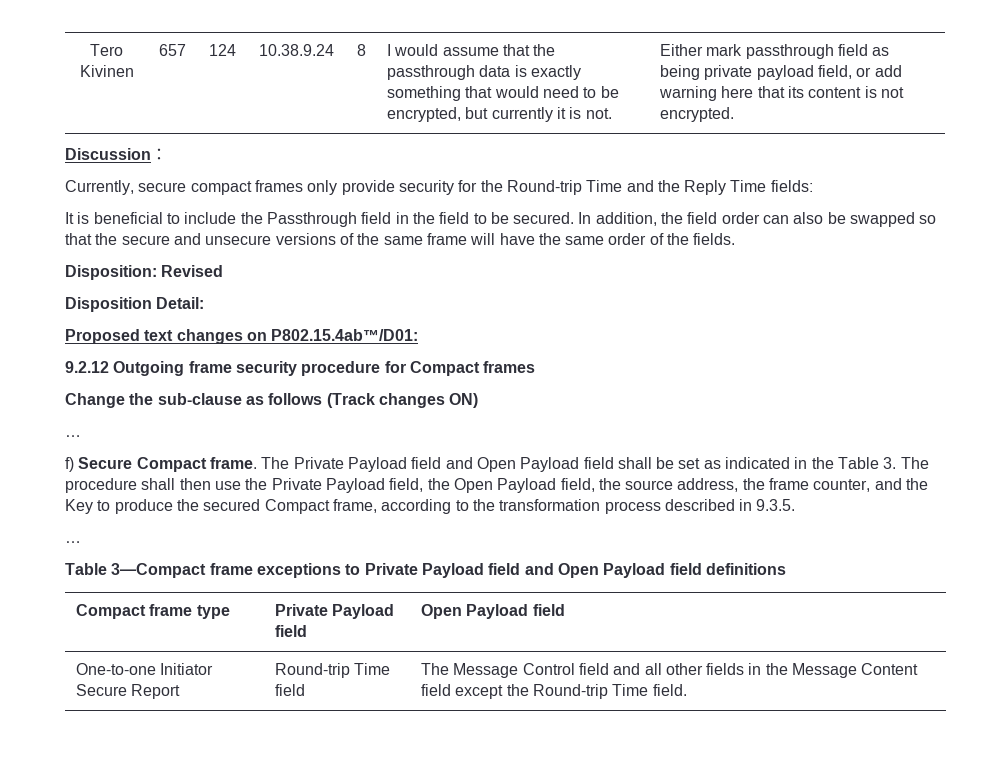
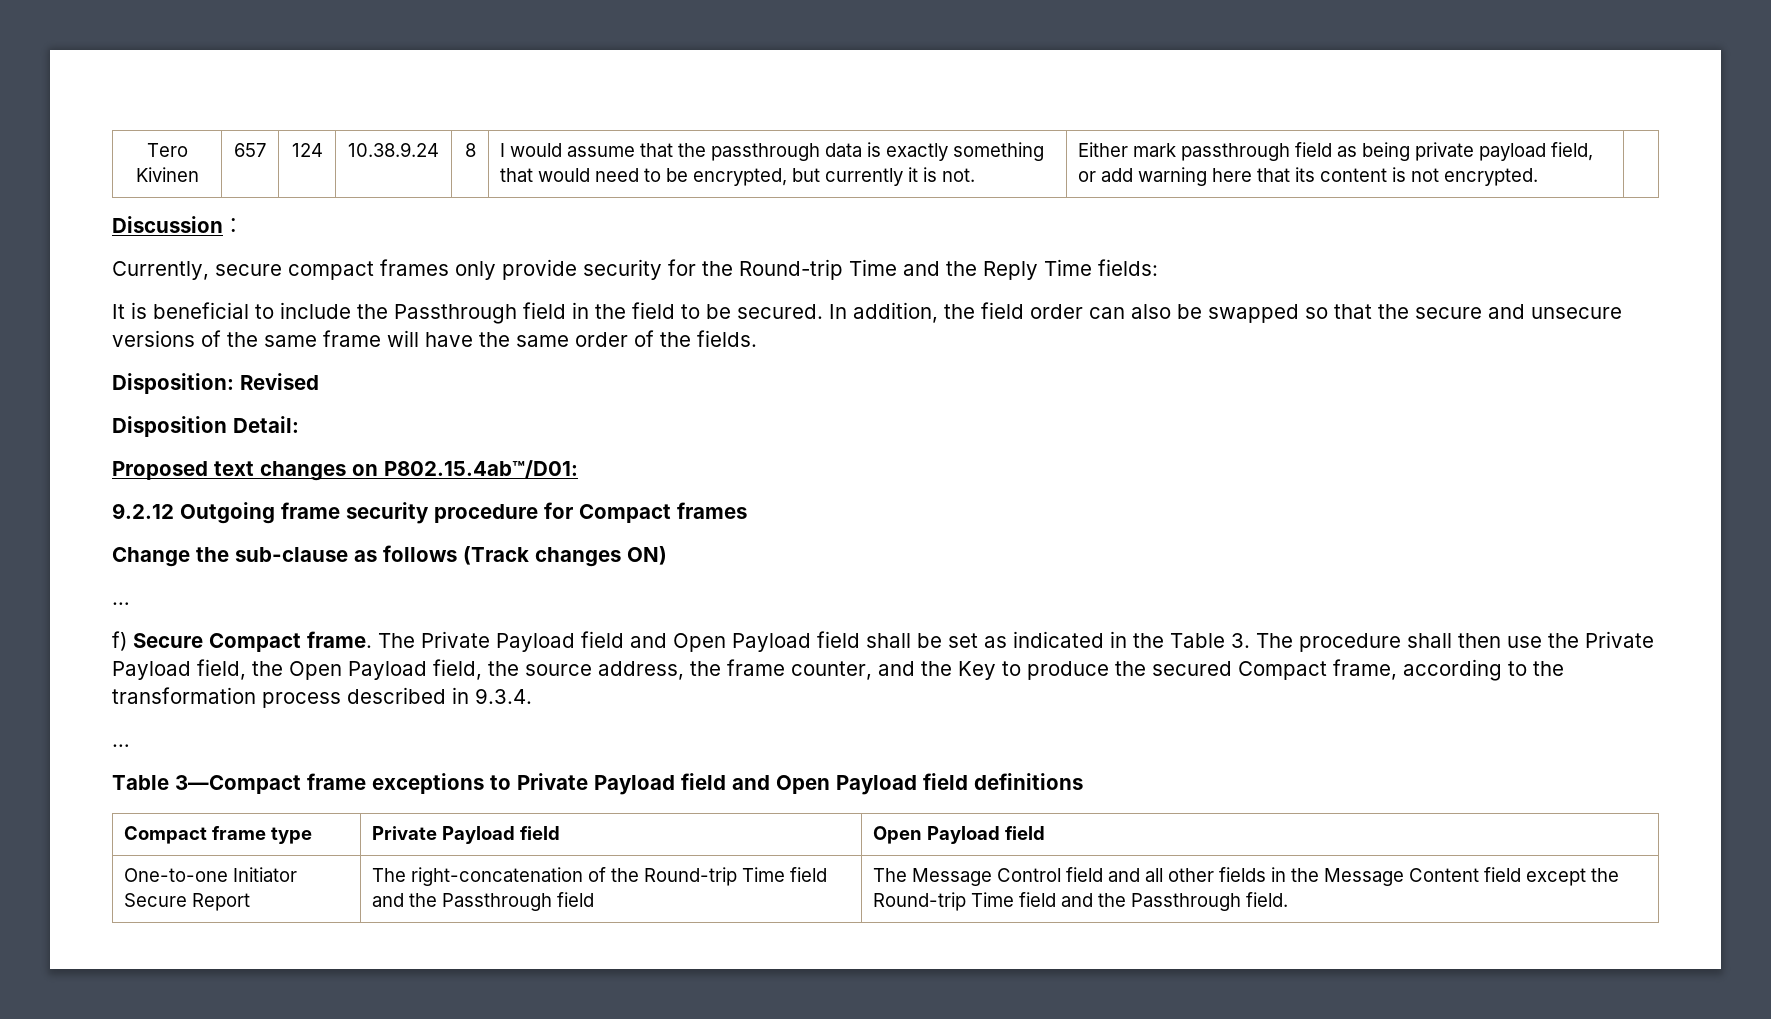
[756,499,796,511] 9.3.5. -> [475,688,532,704] 9.3.4.
[274,663,391,678] [274,684,305,696] Round-trip Time field -> [372,867,828,886] [372,892,595,911] The right-concatenation of the Round-trip Time field and the Passthrough field
(649, 690) none -> [1019,892,1242,911] field and the Passthrough

